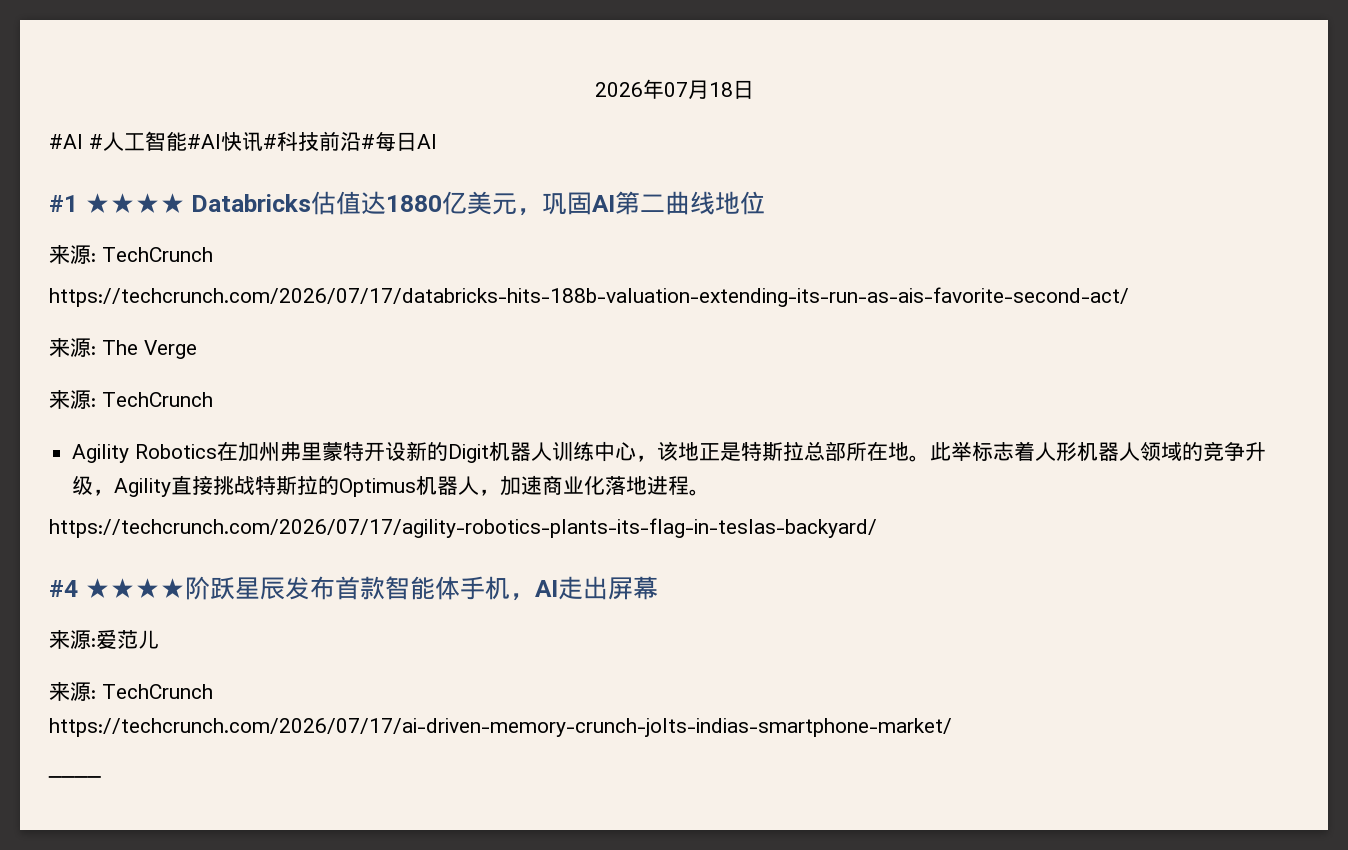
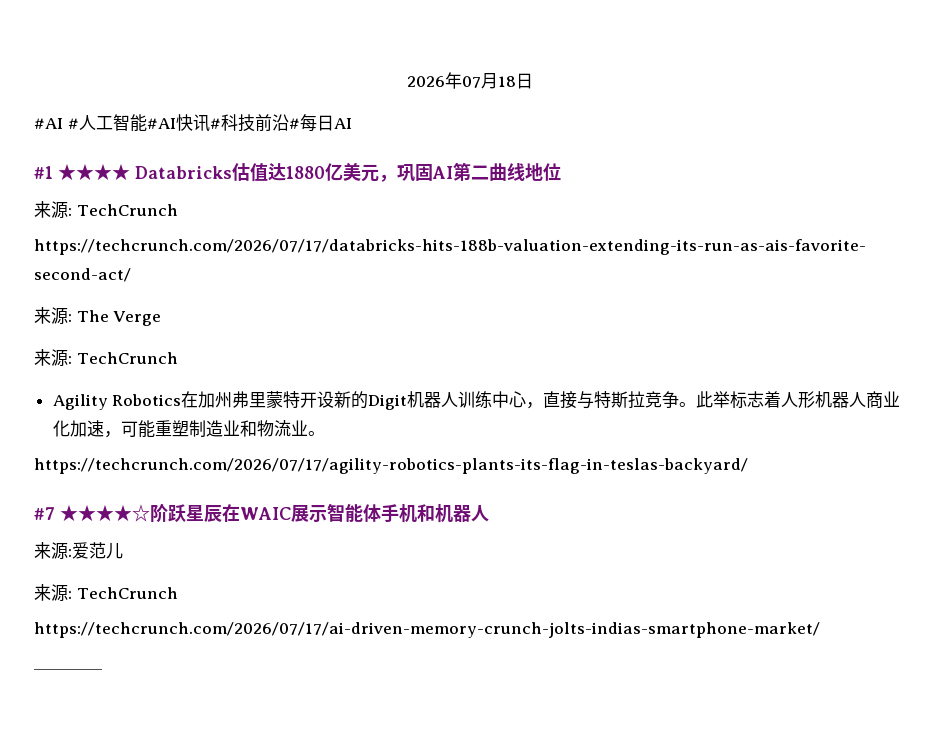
[657,441,910,461] 该地正是特斯拉总部所在地 -> [543,391,680,409] 直接与特斯拉竞争
[1140,441,1267,462] [72,475,711,497] [49,518,877,538] [49,576,658,601] 领域的竞争升级，Agility直接挑战特斯拉的Optimus机器人，加速商业化落地进程。 // https://techcrunch.com/2026/07/17/agility-robotics-plants-its-flag-in-teslas-backyard/ // #4 ★★★★阶跃星辰发布首款智能体手机，AI走出屏幕 -> [866,391,901,408] [52,420,325,438] [34,458,748,474] [34,503,489,523] 商业化加速，可能重塑制造业和物流业。 // https://techcrunch.com/2026/07/17/agility-robotics-plants-its-flag-in-teslas-backyard/ // #7 ★★★★☆阶跃星辰在WAIC展示智能体手机和机器人

